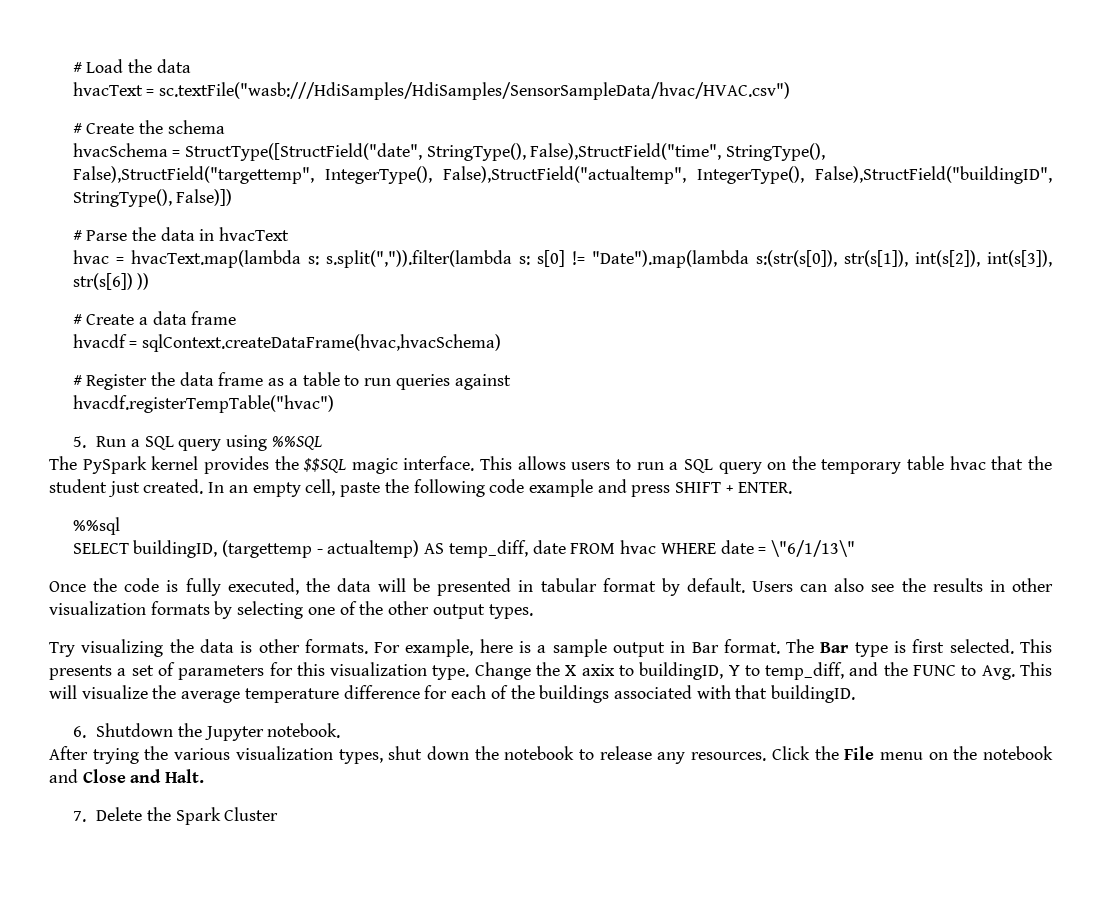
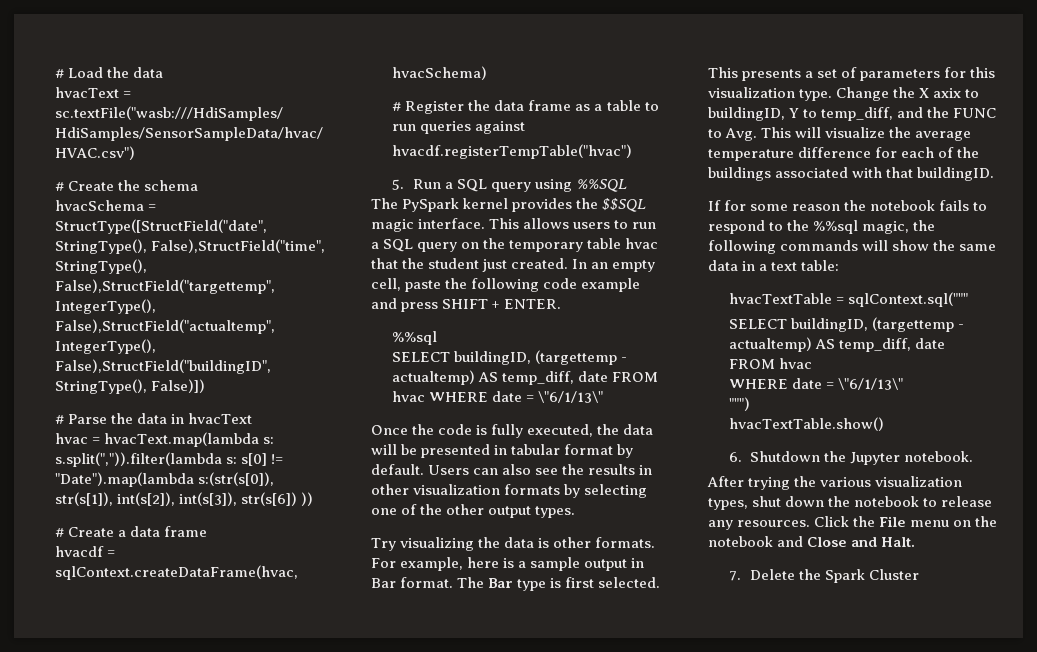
(856, 694) none -> [708,200,988,211] [708,220,936,234] [708,240,997,254] [708,260,840,271] [729,292,969,307] [729,317,965,332] [729,337,946,352] [729,358,813,369] [729,378,904,390] [729,397,751,411] [729,417,885,431] // If for some reason the notebook fails to respond to the %%sql magic, the following commands will show the same data in a text table: // hvacTextTable = sqlContext.sql(""" // SELECT buildingID, (targettemp - actualtemp) AS temp_diff, date // FROM hvac // WHERE date = \"6/1/13\" // """) // hvacTextTable.show()

